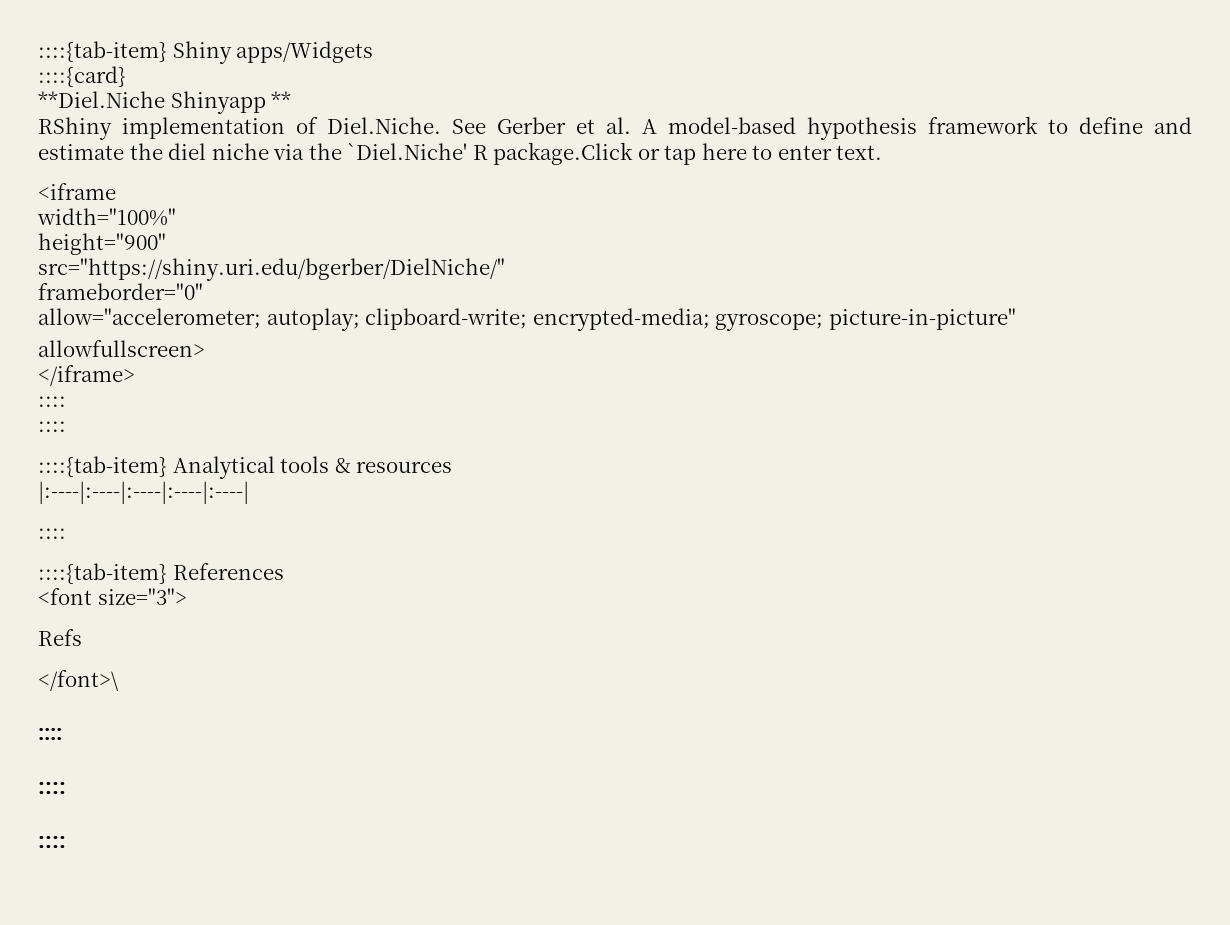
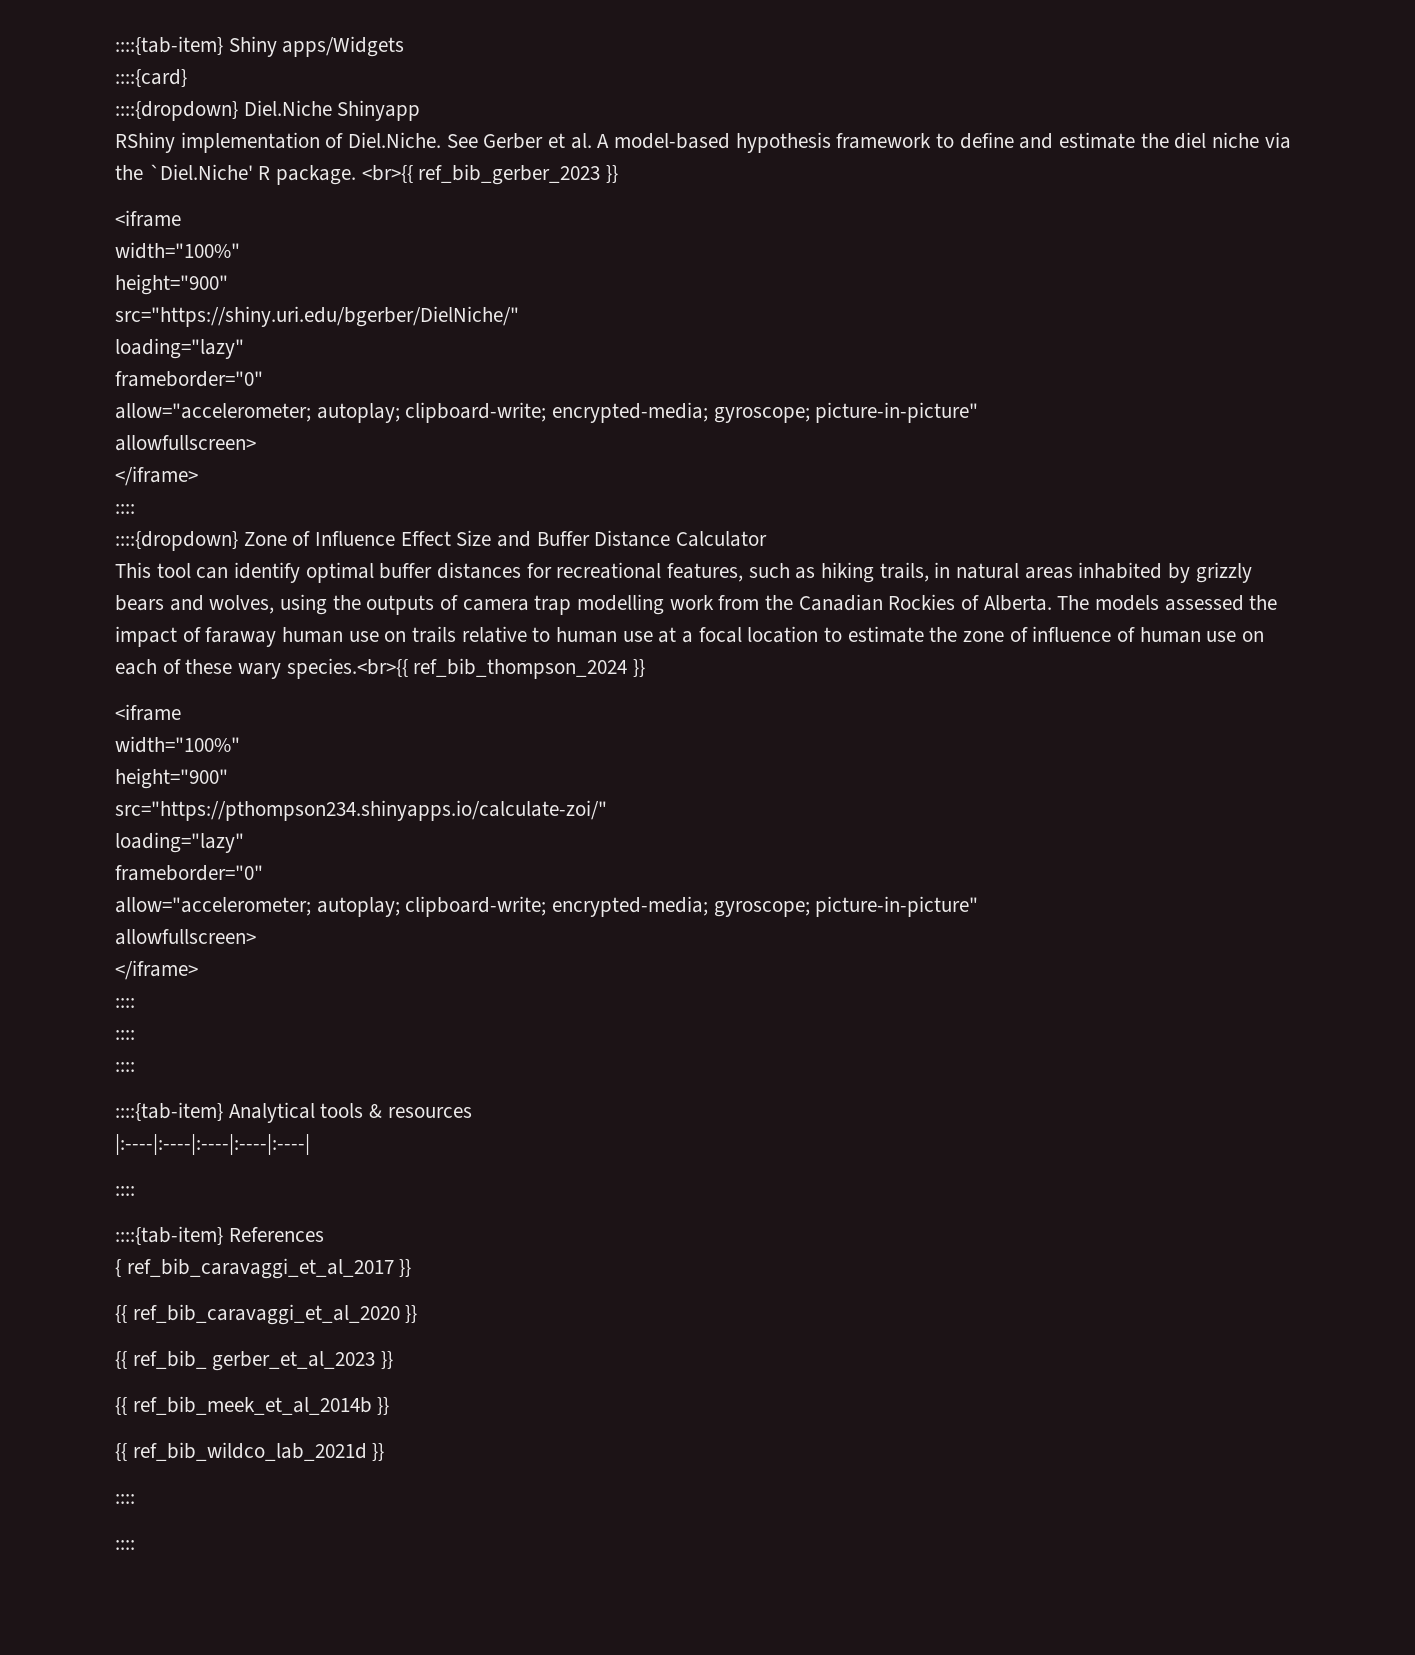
[38,91,165,108] **Diel.Niche -> [115,100,332,121] ::::{dropdown} Diel.Niche
[271,91,292,108] ** -> (421, 110) none
[493,142,883,165] [38,183,116,200] [37,208,176,226] [38,233,166,255] [38,258,505,281] package.Click or tap here to enter text. // <iframe // width="100%" // height="900" // src="https://shiny.uri.edu/bgerber/DielNiche/" -> [276,164,619,185] [115,210,181,227] [115,242,240,259] [115,274,228,295] [115,306,519,327] [115,338,244,359] [115,371,263,387] [115,402,979,423] [115,435,256,451] [115,466,198,486] [115,504,135,514] [115,530,768,551] [115,562,1252,583] [115,594,1278,615] [115,626,1265,647] [115,658,646,679] [115,704,181,721] [115,736,240,753] [115,768,228,789] [115,800,607,821] [115,832,244,853] package. <br>{{ ref_bib_gerber_2023 }} // <iframe // width="100%" // height="900" // src="https://shiny.uri.edu/bgerber/DielNiche/" // loading="lazy" // frameborder="0" // allow="accelerometer; autoplay; clipboard-write; encrypted-media; gyroscope; picture-in-picture" // allowfullscreen> // </iframe> // :::: // ::::{dropdown} Zone of Influence Effect Size and Buffer Distance Calculator // This tool can identify optimal buffer distances for recreational features, such as hiking trails, in natural areas inhabited by grizzly bears and wolves, using the outputs of camera trap modelling work from the Canadian Rockies of Alberta. The models assessed the impact of faraway human use on trails relative to human use at a focal location to estimate the zone of influence of human use on each of these wary species.<br>{{ ref_bib_thompson_2024 }} // <iframe // width="100%" // height="900" // src="https://pthompson234.shinyapps.io/calculate-zoi/" // loading="lazy"
(66, 426) none -> [115,1062,135,1072] // ::::
[38,588,187,605] [38,629,82,646] [38,670,119,691] [38,728,62,740] [38,782,66,794] [38,836,66,848] <font size="3"> // Refs // </font>\ // :::: // :::: // :::: -> [115,1258,412,1279] [115,1304,418,1325] [115,1350,394,1371] [115,1396,390,1415] [115,1442,385,1461] [115,1494,135,1504] [115,1540,135,1550] { ref_bib_caravaggi_et_al_2017 }} // {{ ref_bib_caravaggi_et_al_2020 }} // {{ ref_bib_ gerber_et_al_2023 }} // {{ ref_bib_meek_et_al_2014b }} // {{ ref_bib_wildco_lab_2021d }} // :::: // ::::

